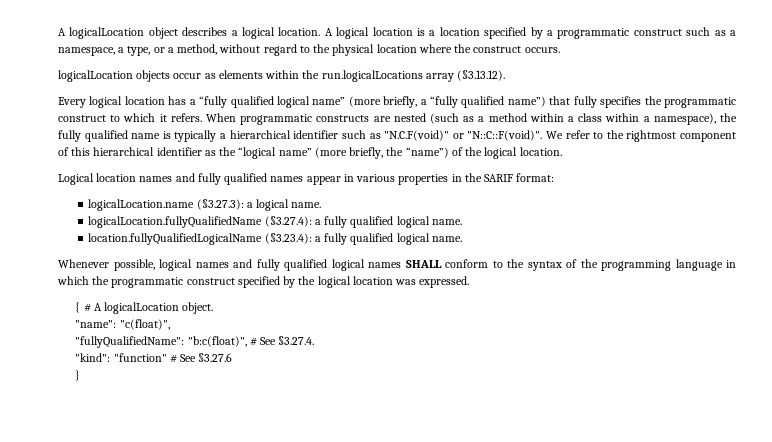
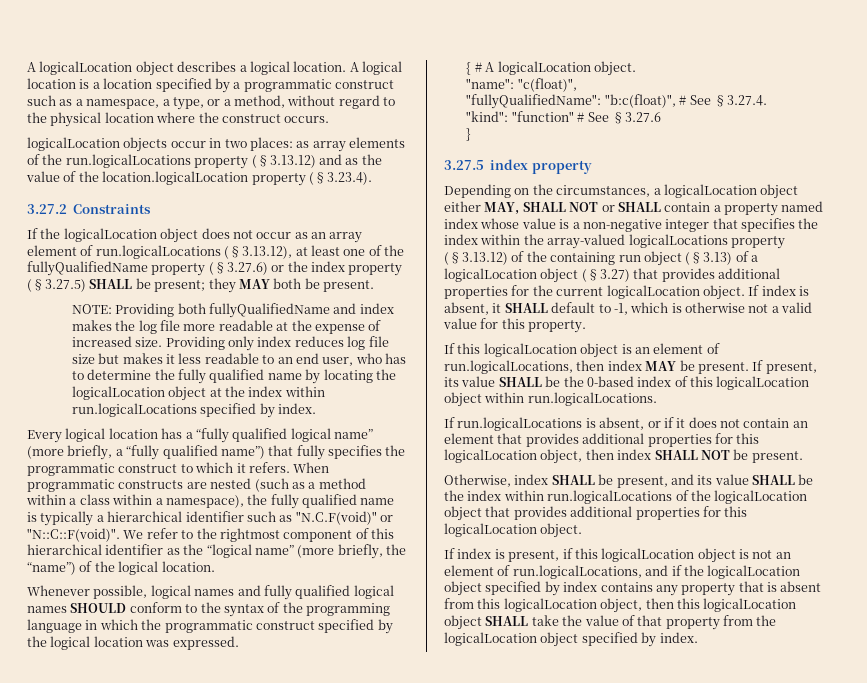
[204,70,506,82] as elements within the run.logicalLocations array (§3.13.12). -> [209,137,405,152] [27,154,382,169] [26,171,372,186] [27,204,152,214] [27,228,363,243] [27,245,404,259] [27,261,403,276] [27,278,374,293] [71,303,394,318] [71,320,382,334] [71,336,389,351] [71,353,406,366] [71,369,396,384] [71,386,325,401] [71,403,316,418] in two places: as array elements of the run.logicalLocations property (§3.13.12) and as the value of the location.logicalLocation property (§3.23.4). // 3.27.2 Constraints // If the logicalLocation object does not occur as an array element of run.logicalLocations (§3.13.12), at least one of the fullyQualifiedName property (§3.27.6) or the index property (§3.27.5) SHALL be present; they MAY both be present. // NOTE: Providing both fullyQualifiedName and index makes the log file more readable at the expense of increased size. Providing only index reduces log file size but makes it less readable to an end user, who has to determine the fully qualified name by locating the logicalLocation object at the index within run.logicalLocations specified by index.
[58,173,555,185] [88,199,322,211] [88,216,462,228] [88,233,462,245] // Logical location names and fully qualified names appear in various properties in the SARIF format: // logicalLocation.name (§3.27.3): a logical name. // logicalLocation.fullyQualifiedName (§3.27.4): a fully qualified logical name. // location.fullyQualifiedLogicalName (§3.23.4): a fully qualified logical name. -> (215, 566) none
[405,260,442,268] SHALL -> [70,603,127,613] SHOULD
(81, 375) none -> [444,159,592,174] [444,184,799,199] [444,201,824,216] [444,218,819,232] [444,234,785,249] [444,251,758,266] [444,268,780,283] [444,285,809,300] [444,302,813,315] [443,318,587,333] [444,343,720,358] [444,360,817,374] [444,376,810,390] [444,392,657,407] [444,417,808,431] [444,433,760,447] [444,449,803,464] [444,474,814,488] [444,490,808,504] [444,506,748,521] [444,523,583,538] [444,548,791,563] [444,565,801,579] [444,581,822,596] [444,598,797,613] [444,615,777,630] [444,632,698,647] // 3.27.5 index property // Depending on the circumstances, a logicalLocation object either MAY, SHALL NOT or SHALL contain a property named index whose value is a non-negative integer that specifies the index within the array-valued logicalLocations property (§3.13.12) of the containing run object (§3.13) of a logicalLocation object (§3.27) that provides additional properties for the current logicalLocation object. If index is absent, it SHALL default to -1, which is otherwise not a valid value for this property. // If this logicalLocation object is an element of run.logicalLocations, then index MAY be present. If present, its value SHALL be the 0-based index of this logicalLocation object within run.logicalLocations. // If run.logicalLocations is absent, or if it does not contain an element that provides additional properties for this logicalLocation object, then index SHALL NOT be present. // Otherwise, index SHALL be present, and its value SHALL be the index within run.logicalLocations of the logicalLocation object that provides additional properties for this logicalLocation object. // If index is present, if this logicalLocation object is not an element of run.logicalLocations, and if the logicalLocation object specified by index contains any property that is absent from this logicalLocation object, then this logicalLocation object SHALL take the value of that property from the logicalLocation object specified by index.

